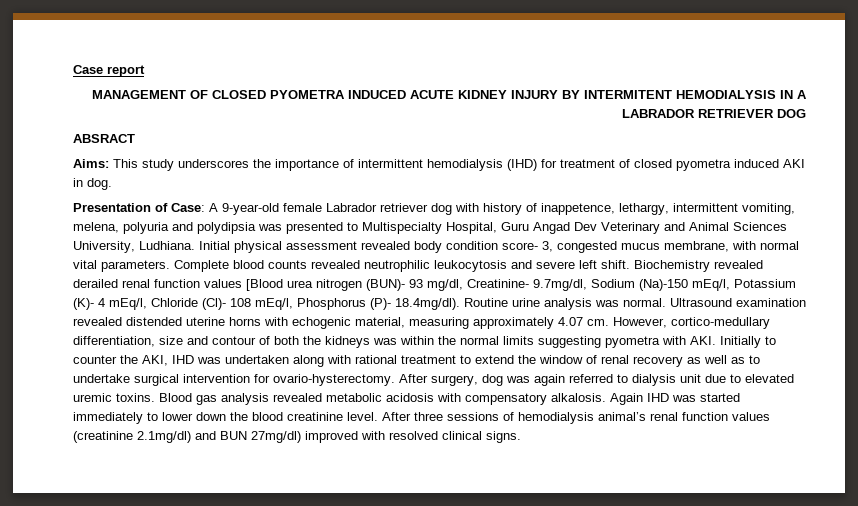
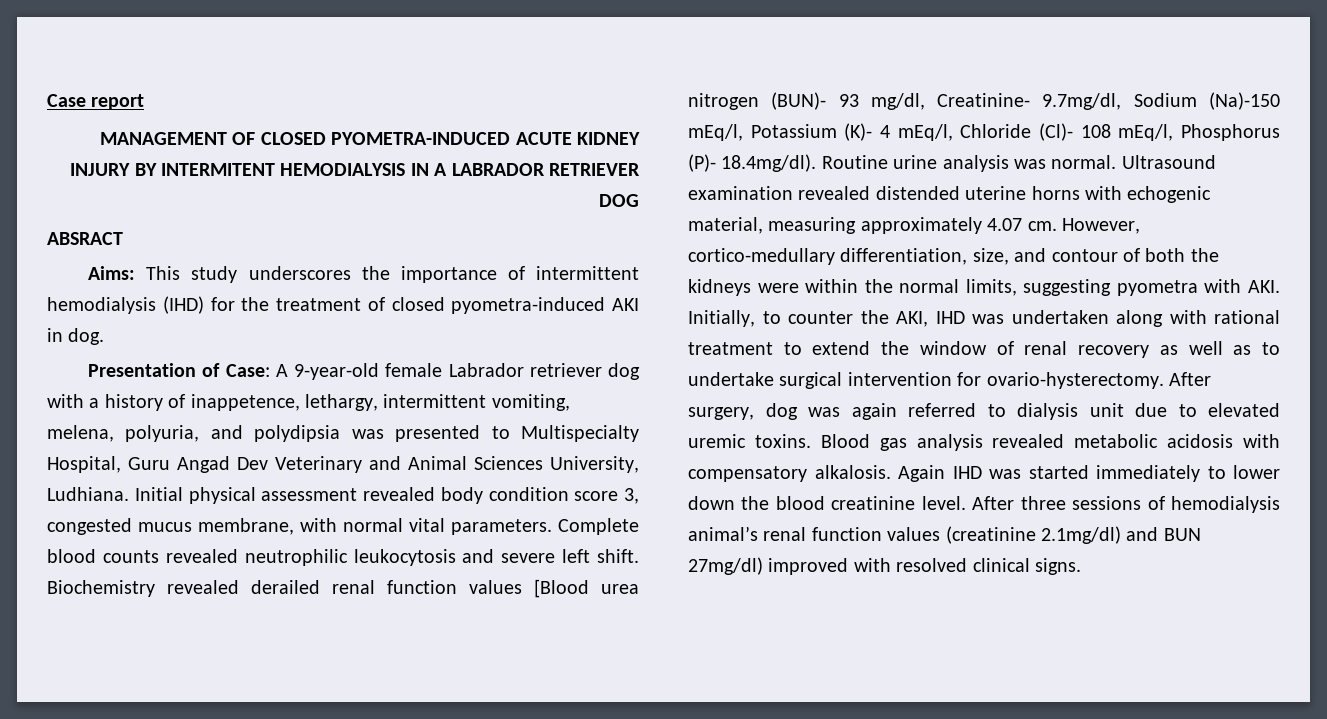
[270,90,406,99] PYOMETRA INDUCED -> [331,132,511,145] PYOMETRA-INDUCED
(557, 163) none -> [241,297,270,311] the
[676,159,779,171] pyometra induced -> [451,297,606,314] pyometra-induced
(479, 207) none -> [89,398,100,408] a
[123,222,169,234] polyuria -> [125,425,200,442] polyuria,
[502,242,538,250] score- -> [574,491,619,501] score
[159,336,183,345] size -> [972,248,1009,265] size,
[373,338,397,345] was -> [757,283,799,293] were
[503,336,534,345] limits -> [965,279,1017,296] limits,
[720,336,761,348] Initially -> [688,310,755,327] Initially,

